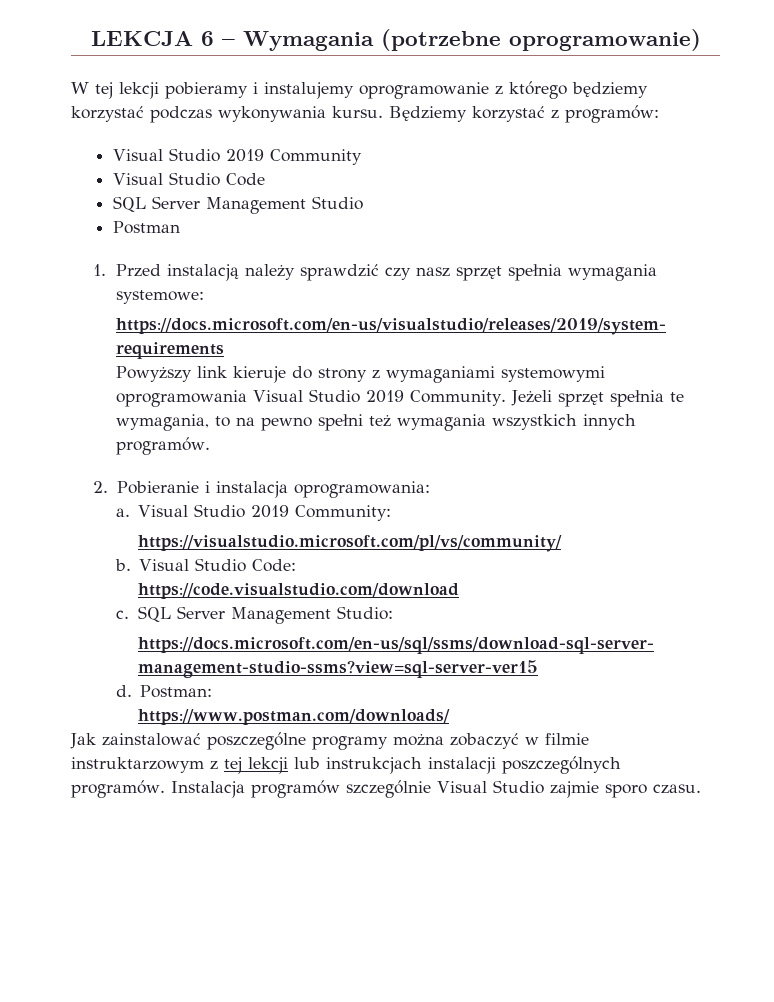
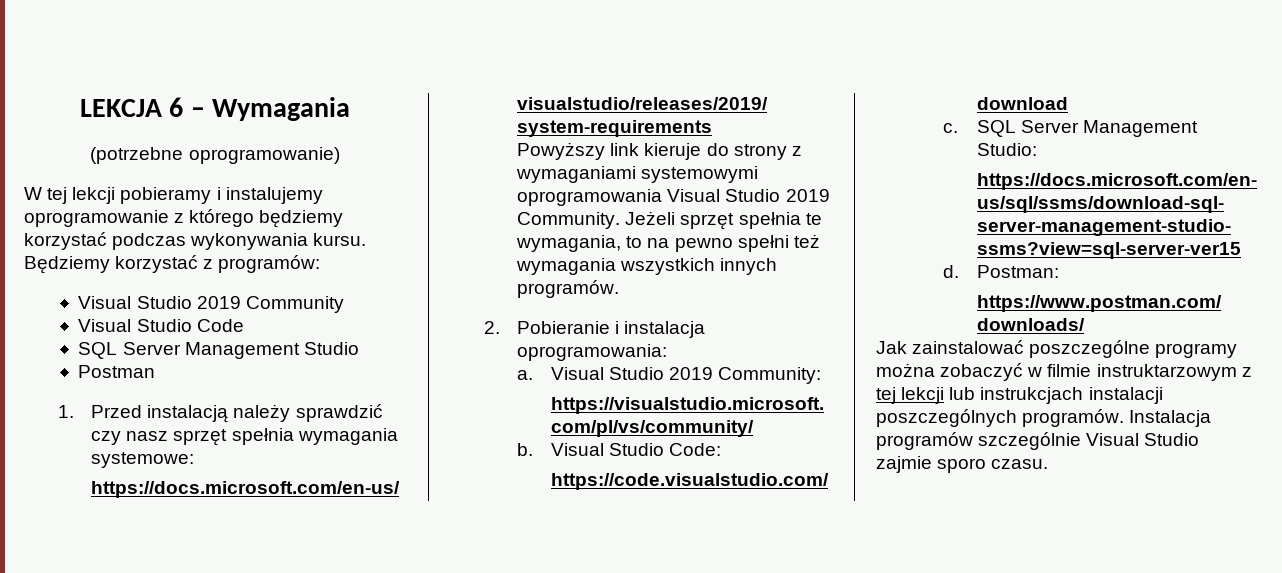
(374, 41) none -> (351, 109) //

